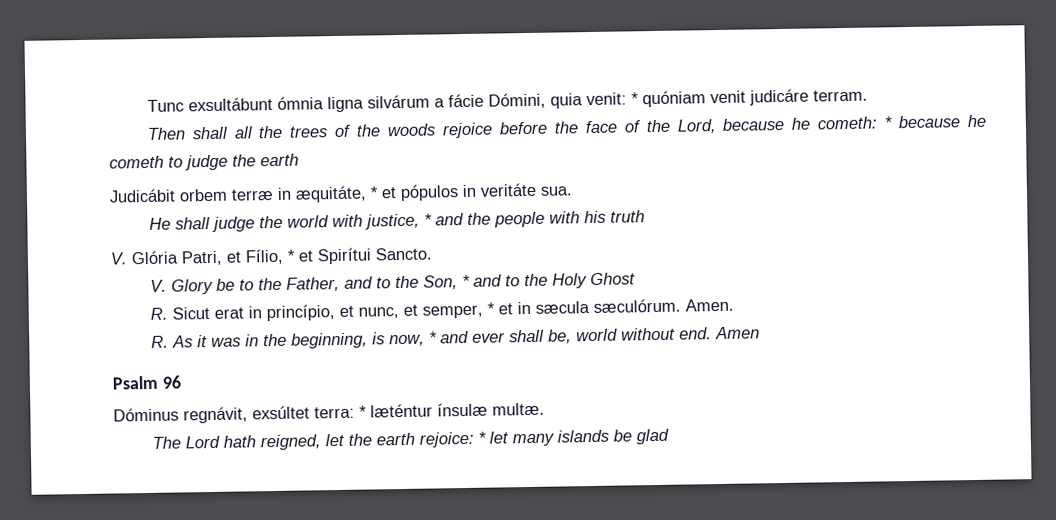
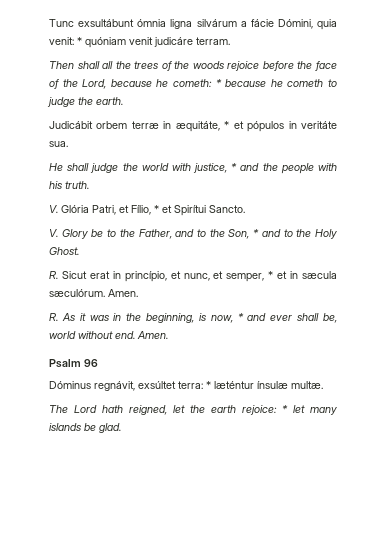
[260,153,299,167] earth -> [96,97,123,105] earth.
[609,210,645,223] truth -> [65,181,89,189] truth.
[589,272,636,286] Ghost -> [49,247,79,255] Ghost.
[714,326,760,340] Amen -> [137,331,168,339] Amen.
[635,428,669,445] glad -> [99,423,121,433] glad.

